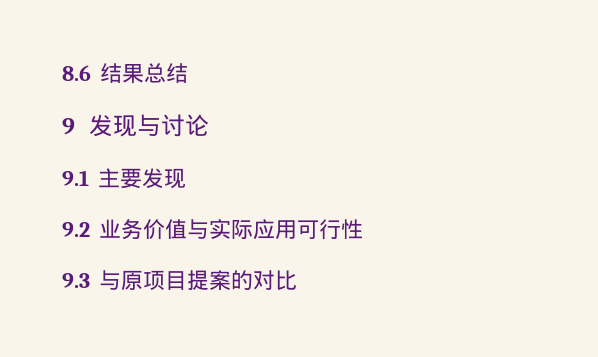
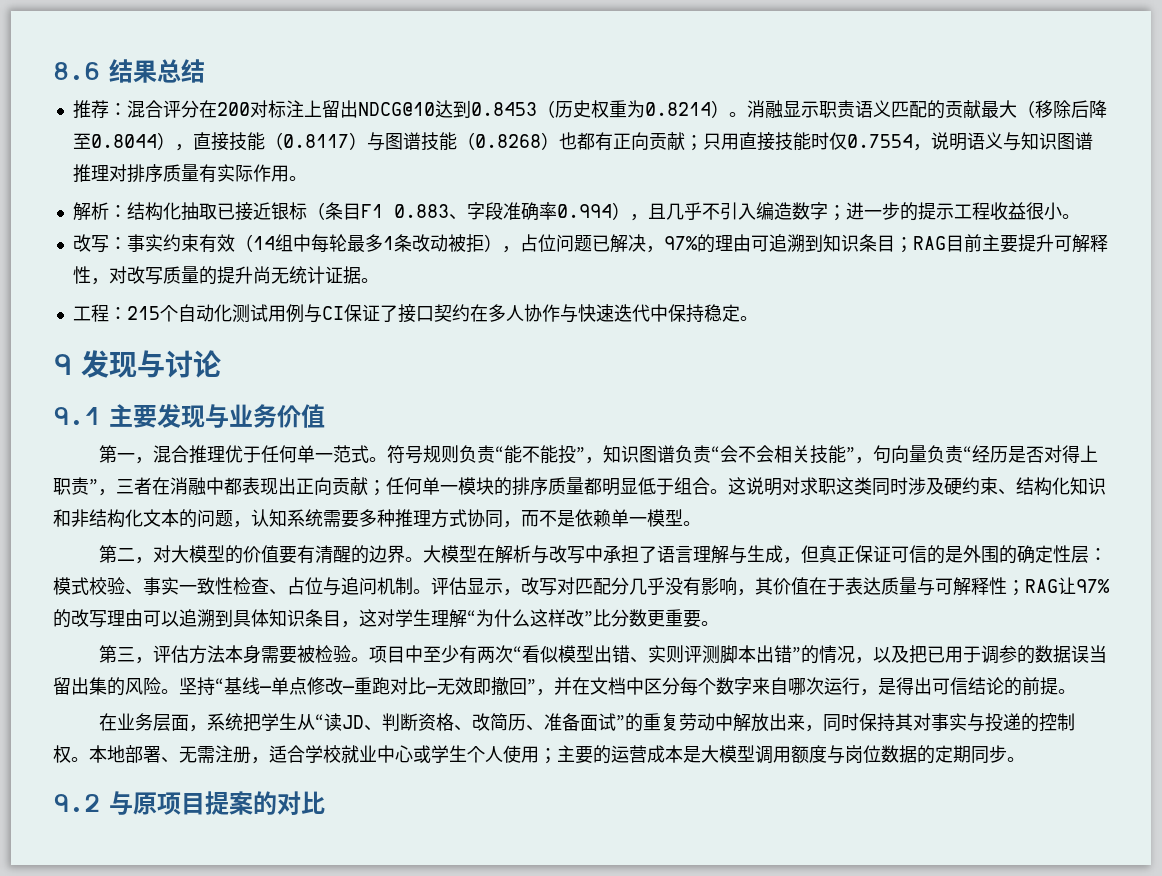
(188, 73) none -> [72,100,1107,119] [72,132,1093,151] [72,164,307,183] [72,202,1080,221] [72,234,1108,253] [72,266,379,285] [72,304,758,323] // 推荐：混合评分在200对标注上留出NDCG@10达到0.8453（历史权重为0.8214）。消融显示职责语义匹配的贡献最大（移除后降至0.8044），直接技能（0.8117）与图谱技能（0.8268）也都有正向贡献；只用直接技能时仅0.7554，说明语义与知识图谱推理对排序质量有实际作用。 // 解析：结构化抽取已接近银标（条目F1 0.883、字段准确率0.994），且几乎不引入编造数字；进一步的提示工程收益很小。 // 改写：事实约束有效（14组中每轮最多1条改动被拒），占位问题已解决，97%的理由可追溯到知识条目；RAG目前主要提升可解释性，对改写质量的提升尚无统计证据。 // 工程：215个自动化测试用例与CI保证了接口契约在多人协作与快速迭代中保持稳定。
[62,222,90,237] // 9.2 -> [205,404,229,428] 与
[186,219,363,240] [62,273,90,288] 与实际应用可行性 // 9.3 -> [98,445,1098,464] [53,477,1106,496] [53,509,701,528] [98,545,1107,564] [53,577,1110,596] [53,609,719,628] [98,645,1107,664] [53,677,1076,696] [98,713,1075,732] [53,745,1025,764] [53,794,100,813] // 第一，混合推理优于任何单一范式。符号规则负责“能不能投”，知识图谱负责“会不会相关技能”，句向量负责“经历是否对得上职责”，三者在消融中都表现出正向贡献；任何单一模块的排序质量都明显低于组合。这说明对求职这类同时涉及硬约束、结构化知识和非结构化文本的问题，认知系统需要多种推理方式协同，而不是依赖单一模型。 // 第二，对大模型的价值要有清醒的边界。大模型在解析与改写中承担了语言理解与生成，但真正保证可信的是外围的确定性层：模式校验、事实一致性检查、占位与追问机制。评估显示，改写对匹配分几乎没有影响，其价值在于表达质量与可解释性；RAG让97%的改写理由可以追溯到具体知识条目，这对学生理解“为什么这样改”比分数更重要。 // 第三，评估方法本身需要被检验。项目中至少有两次“看似模型出错、实则评测脚本出错”的情况，以及把已用于调参的数据误当留出集的风险。坚持“基线—单点修改—重跑对比—无效即撤回”，并在文档中区分每个数字来自哪次运行，是得出可信结论的前提。 // 在业务层面，系统把学生从“读JD、判断资格、改简历、准备面试”的重复劳动中解放出来，同时保持其对事实与投递的控制权。本地部署、无需注册，适合学校就业中心或学生个人使用；主要的运营成本是大模型调用额度与岗位数据的定期同步。 // 9.2

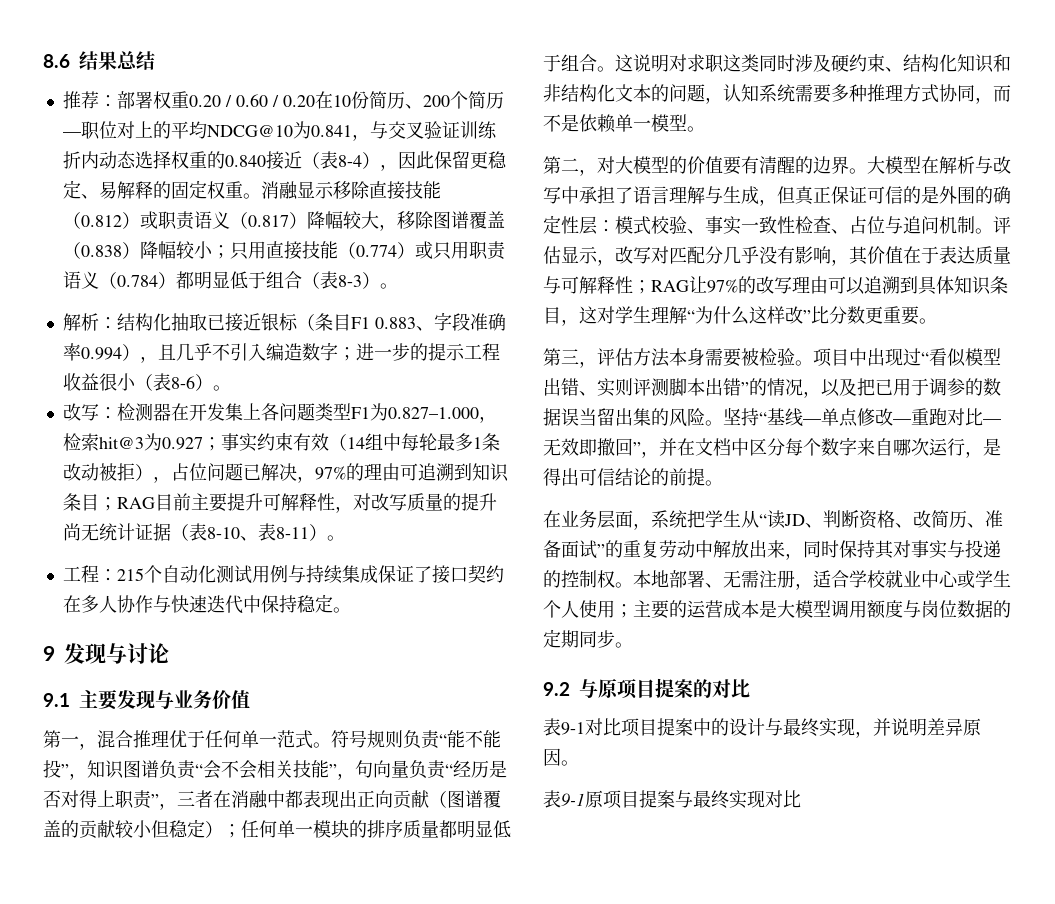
[126,100,1107,119] [72,132,1093,151] [72,164,289,183] 混合评分在200对标注上留出NDCG@10达到0.8453（历史权重为0.8214）。消融显示职责语义匹配的贡献最大（移除后降至0.8044），直接技能（0.8117）与图谱技能（0.8268）也都有正向贡献；只用直接技能时仅0.7554，说明语义与知识图谱推理对排序质量有实际作用 -> [116,91,504,109] [62,121,497,141] [62,150,507,171] [62,180,441,200] [62,211,505,231] [62,241,506,260] [62,271,380,289] 部署权重0.20 / 0.60 / 0.20在10份简历、200个简历—职位对上的平均NDCG@10为0.841，与交叉验证训练折内动态选择权重的0.840接近（表8-4），因此保留更稳定、易解释的固定权重。消融显示移除直接技能（0.812）或职责语义（0.817）降幅较大，移除图谱覆盖（0.838）降幅较小；只用直接技能（0.774）或只用职责语义（0.784）都明显低于组合（表8-3）
(1062, 211) none -> [134,373,213,391] （表8-6）
(127, 243) none -> [116,403,497,423] [62,433,221,451] 检测器在开发集上各问题类型F1为0.827–1.000，检索hit@3为0.927；
(361, 275) none -> [170,523,327,541] （表8-10、表8-11）
[321,306,344,320] CI -> [305,565,378,584] 持续集成
(368, 486) none -> [429,790,501,808] [43,819,223,839] （图谱覆盖的贡献较小但稳定）
[422,645,513,664] 至少有两次 -> [867,348,921,366] 出现过
(325, 802) none -> [543,718,981,738] [543,748,579,766] [543,790,801,809] // 表9-1对比项目提案中的设计与最终实现，并说明差异原因。 // 表9-1原项目提案与最终实现对比

